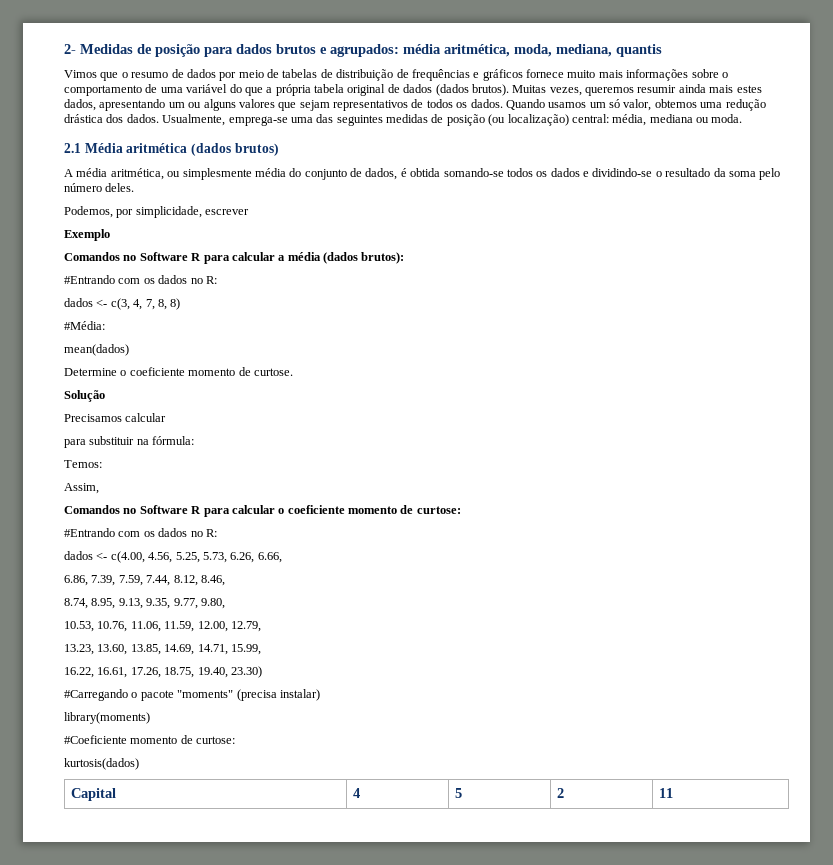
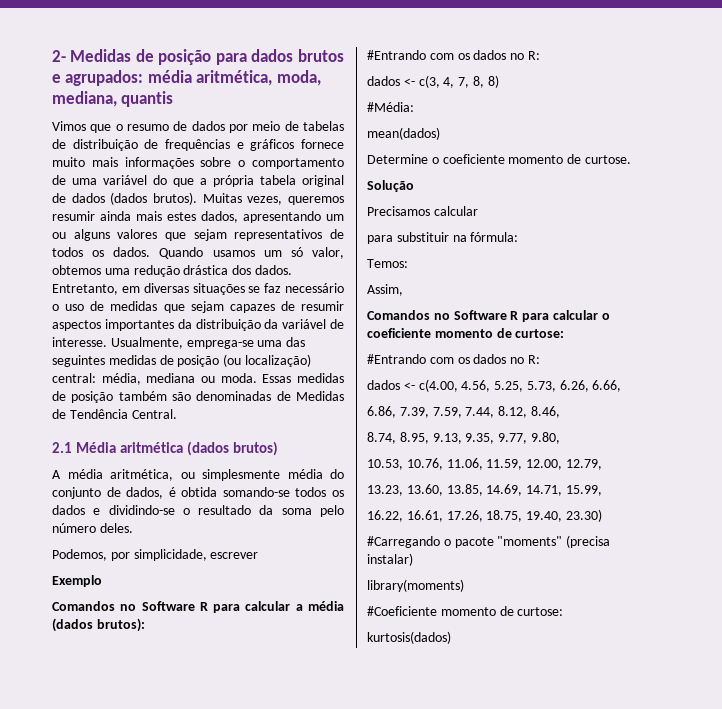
(159, 118) none -> [52,283,344,295] [52,301,344,313] [52,319,345,331] [52,337,107,347] Entretanto, em diversas situações se faz necessário o uso de medidas que sejam capazes de resumir aspectos importantes da distribuição da variável de interesse.
(743, 118) none -> [262,373,344,383] [52,391,344,403] [52,409,177,419] Essas medidas de posição também são denominadas de Medidas de Tendência Central.
[70,788,116,801] [352,788,360,798] [454,788,462,798] [556,788,564,798] [658,788,673,798] // Capital | 4 | 5 | 2 | 11 -> (451, 637) none

